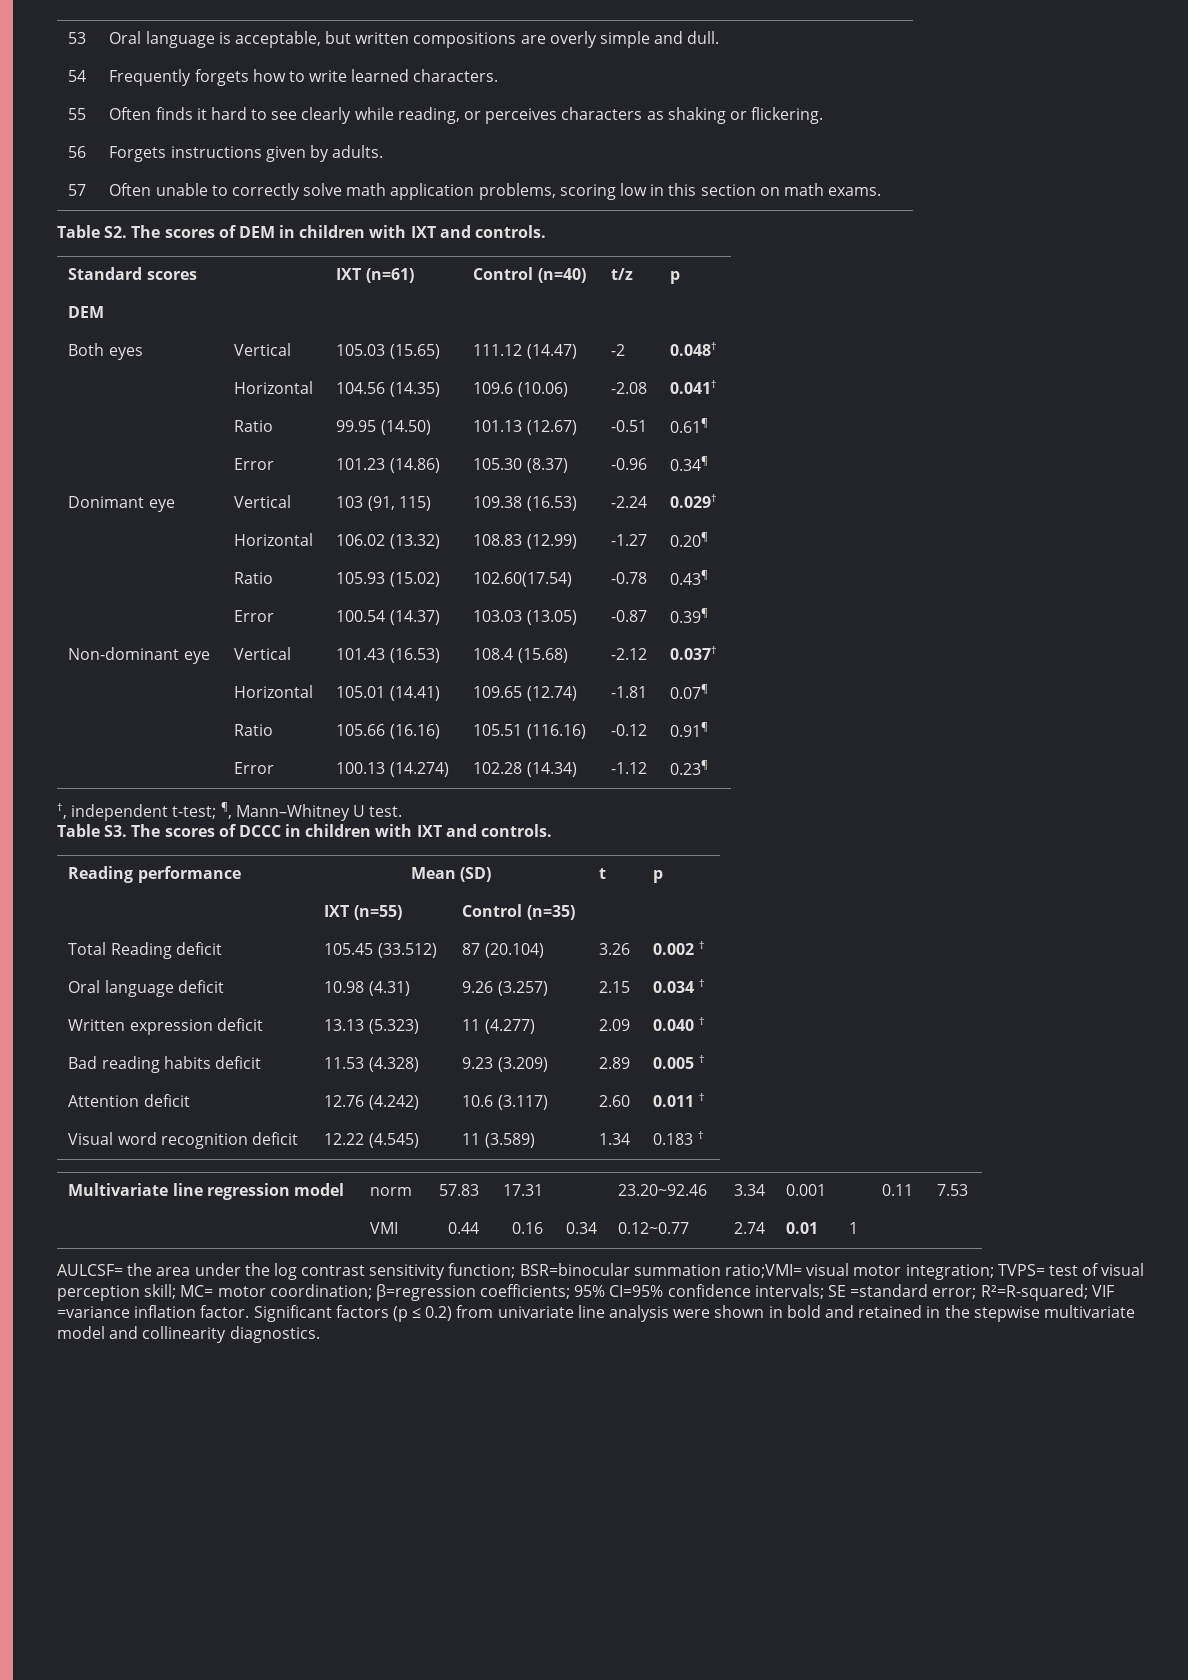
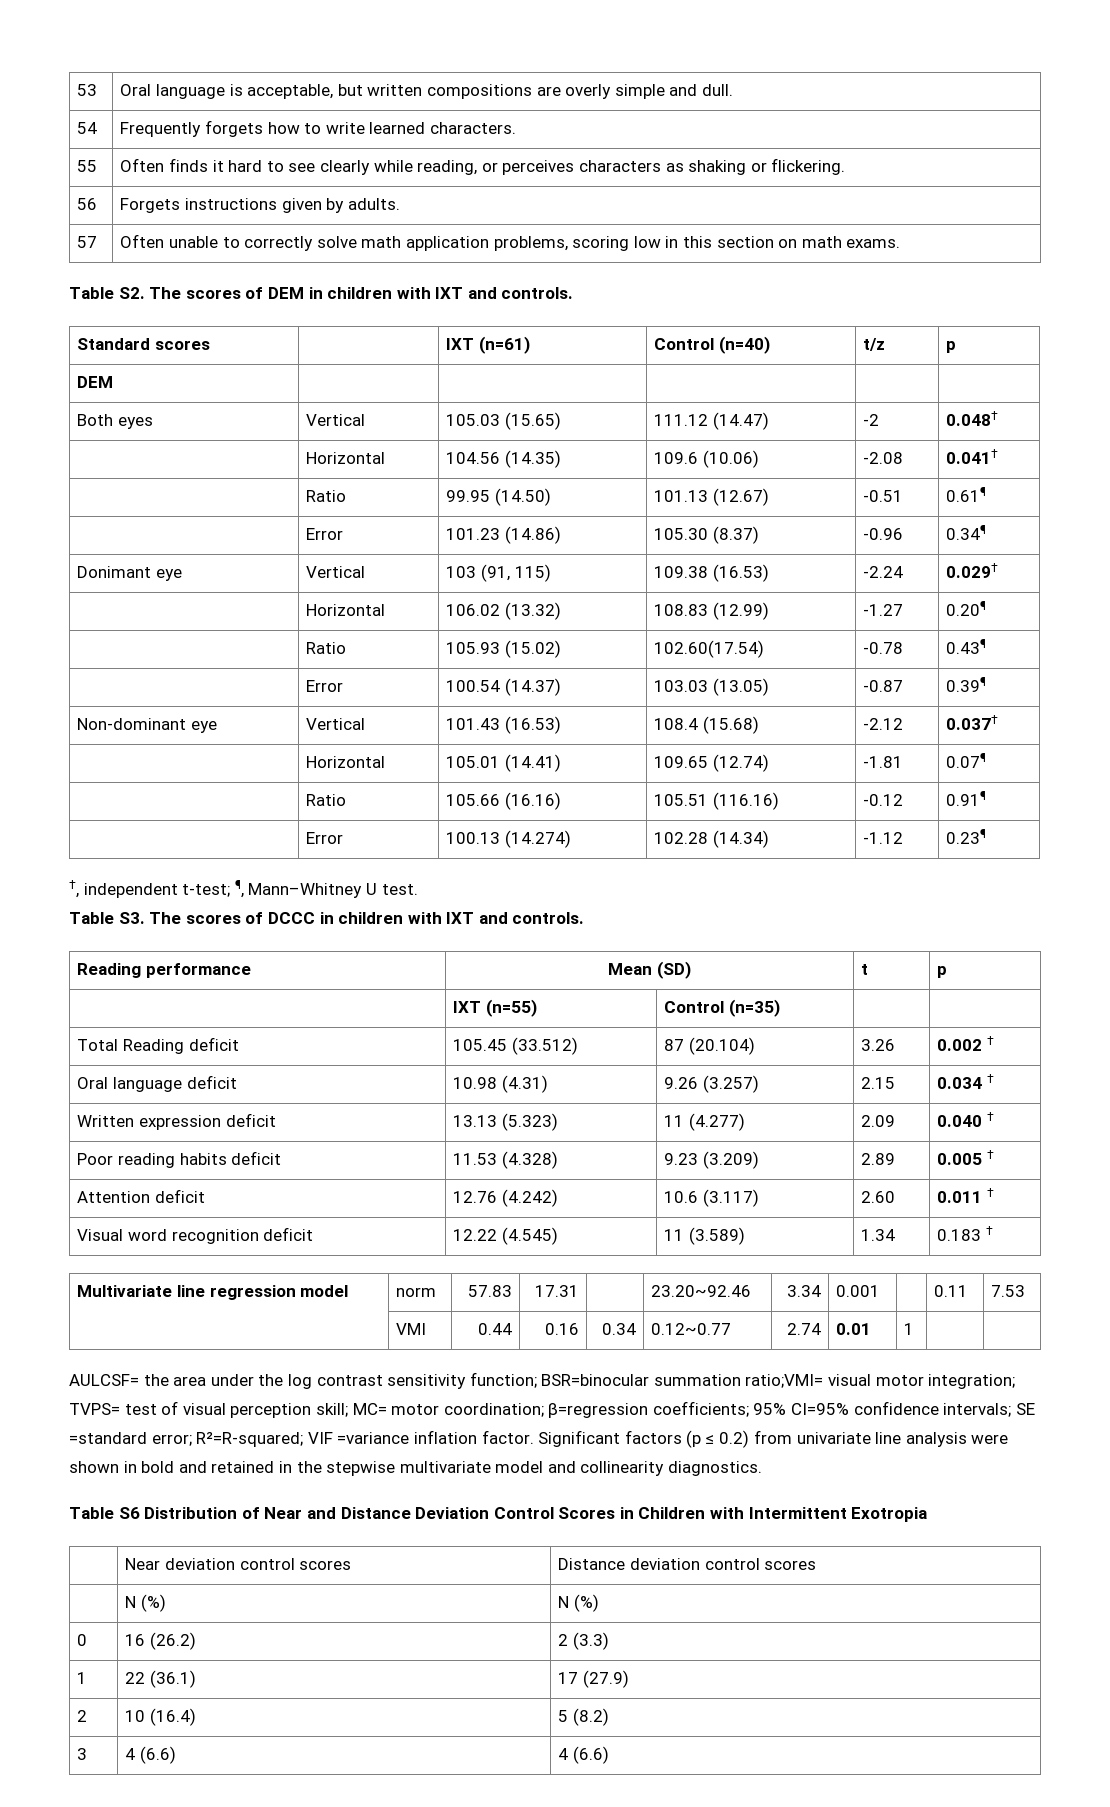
[68,1056,98,1069] Bad -> [77,1153,114,1165] Poor
(320, 1334) none -> [69,1507,928,1522] [125,1558,352,1570] [558,1558,817,1570] [125,1594,167,1612] [558,1594,600,1612] [77,1634,88,1646] [125,1632,197,1650] [558,1632,610,1650] [77,1672,88,1684] [125,1670,197,1688] [558,1670,630,1688] [77,1710,88,1722] [125,1708,197,1726] [558,1708,610,1726] [77,1748,88,1760] [125,1746,177,1764] [558,1746,610,1764] // Table S6 Distribution of Near and Distance Deviation Control Scores in Children with Intermittent Exotropia // | Near deviation control scores | Distance deviation control scores // | N (%) | N (%) // 0 | 16 (26.2) | 2 (3.3) // 1 | 22 (36.1) | 17 (27.9) // 2 | 10 (16.4) | 5 (8.2) // 3 | 4 (6.6) | 4 (6.6)

